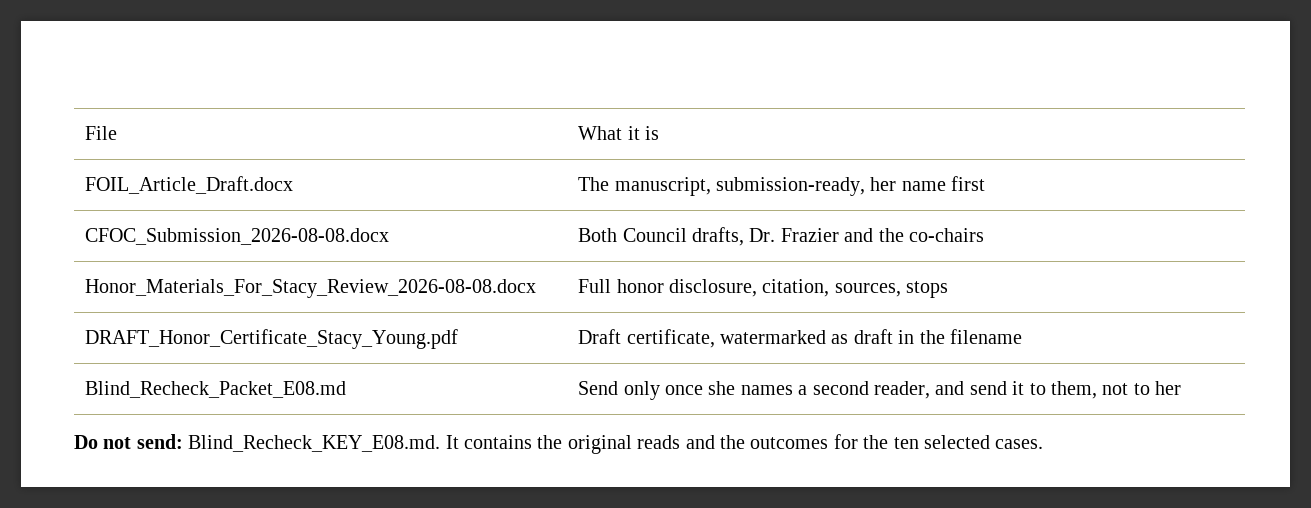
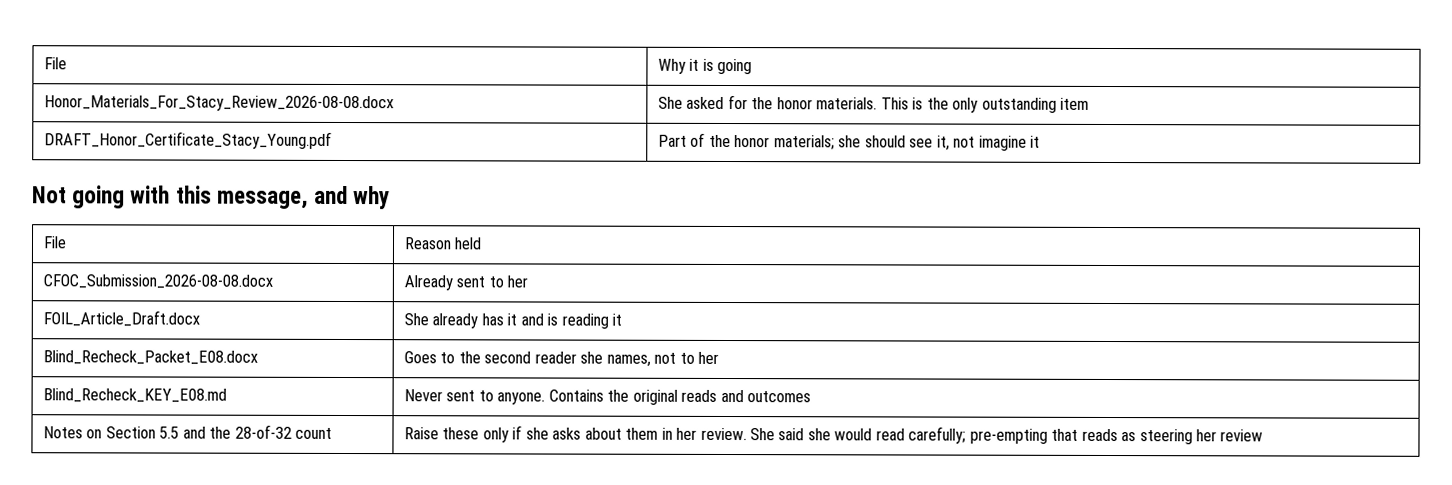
[85,126,118,140] [578,126,623,140] File | What -> [43,57,67,70] [657,58,686,74] File | Why
[85,176,294,194] [578,176,986,196] [85,228,390,245] [578,227,985,246] [85,279,537,298] [578,279,949,298] [85,329,459,349] [578,329,1023,348] [85,381,347,398] [578,381,1182,400] [74,434,1044,454] // FOIL_Article_Draft.docx | The manuscript, submission-ready, her name first // CFOC_Submission_2026-08-08.docx | Both Council drafts, Dr. Frazier and the co-chairs // Honor_Materials_For_Stacy_Review_2026-08-08.docx | Full honor disclosure, citation, sources, stops // DRAFT_Honor_Certificate_Stacy_Young.pdf | Draft certificate, watermarked as draft in the filename // Blind_Recheck_Packet_E08.md | Send only once she names a second reader, and send it to them, not to her // Do not send: Blind_Recheck_KEY_E08.md. It contains the original reads and the outcomes for the ten selected cases. -> [717,58,753,75] [43,95,394,112] [657,95,1089,113] [43,131,332,149] [657,132,1040,151] [32,185,391,210] [42,236,67,249] [403,237,483,250] [42,274,273,289] [403,275,529,291] [42,310,200,327] [403,313,623,329] [42,350,258,365] [403,351,720,367] [42,388,227,403] [403,389,812,405] [42,424,333,439] [403,425,1264,445] going // Honor_Materials_For_Stacy_Review_2026-08-08.docx | She asked for the honor materials. This is the only outstanding item // DRAFT_Honor_Certificate_Stacy_Young.pdf | Part of the honor materials; she should see it, not imagine it // Not going with this message, and why // File | Reason held // CFOC_Submission_2026-08-08.docx | Already sent to her // FOIL_Article_Draft.docx | She already has it and is reading it // Blind_Recheck_Packet_E08.docx | Goes to the second reader she names, not to her // Blind_Recheck_KEY_E08.md | Never sent to anyone. Contains the original reads and outcomes // Notes on Section 5.5 and the 28-of-32 count | Raise these only if she asks about them in her review. She said she would read carefully; pre-empting that reads as steering her review

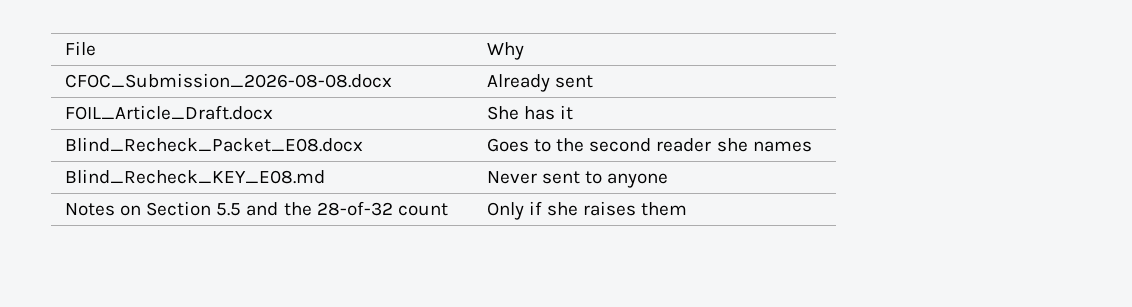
[689,58,753,75] [43,95,394,112] [657,95,1089,113] [43,131,332,149] [657,132,1040,151] [32,185,391,210] [42,236,67,249] [403,237,483,250] it is going // Honor_Materials_For_Stacy_Review_2026-08-08.docx | She asked for the honor materials. This is the only outstanding item // DRAFT_Honor_Certificate_Stacy_Young.pdf | Part of the honor materials; she should see it, not imagine it // Not going with this message, and why // File | Reason held -> (524, 51) none
[488,275,529,288] to her -> (594, 81) none
[432,313,479,329] already -> (519, 113) none
[520,313,623,329] and is reading it -> (574, 112) none
[606,351,720,367] names, not to her -> [752,141,812,152] names
[497,389,812,405] anyone. Contains the original reads and outcomes -> [607,173,669,188] anyone
[403,425,1264,445] Raise these only if she asks about them in her review. She said she would read carefully; pre-empting that reads as steering her review -> [486,201,688,220] Only if she raises them

